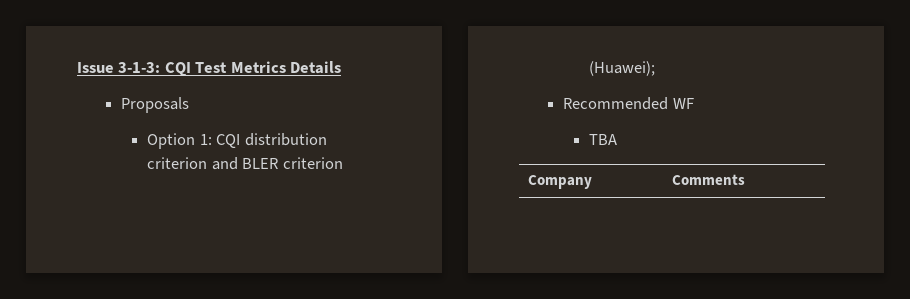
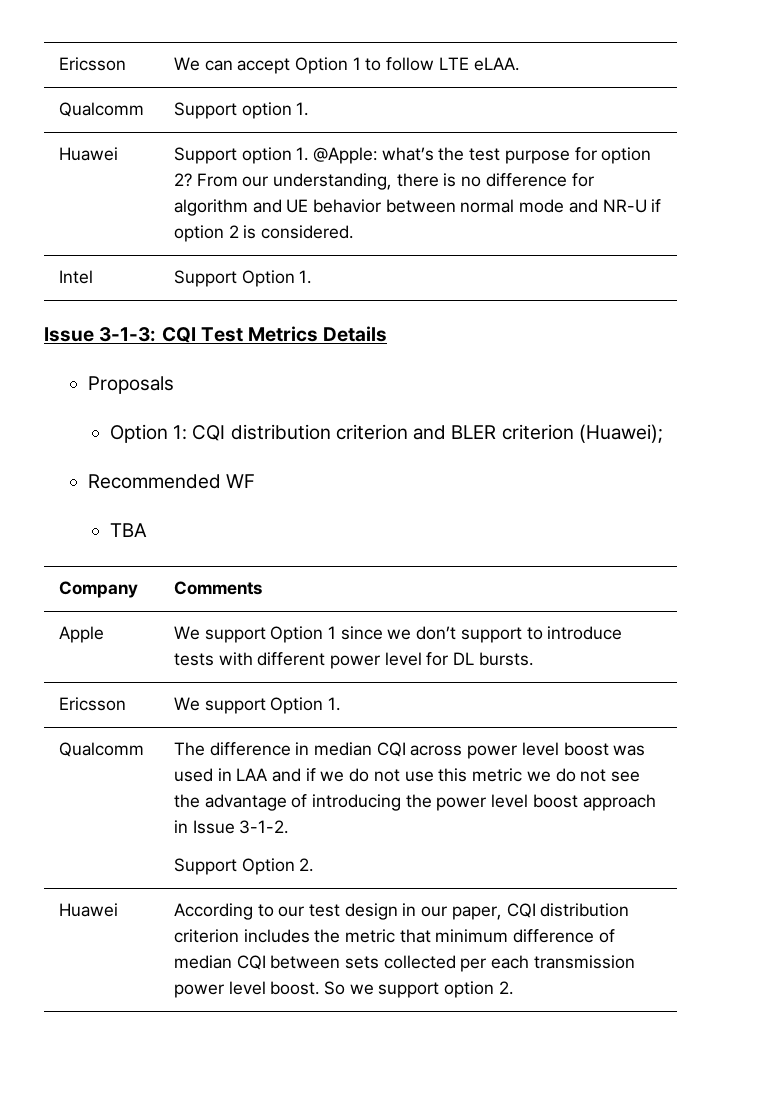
(77, 67) none -> [58,57,126,71] [173,57,519,74] [58,102,144,117] [173,102,309,119] [58,147,118,161] [173,147,652,164] [173,173,594,190] [173,199,662,216] [173,225,354,242] [58,270,93,284] [173,270,312,287] Ericsson | We can accept Option 1 to follow LTE eLAA. // Qualcomm | Support option 1. // Huawei | Support option 1. @Apple: what’s the test purpose for option 2? From our understanding, there is no difference for algorithm and UE behavior between normal mode and NR-U if option 2 is considered. // Intel | Support Option 1. //
(746, 179) none -> [58,626,104,643] [173,626,623,643] [173,652,533,669] [58,697,126,711] [173,697,341,714] [58,742,144,757] [173,742,646,759] [173,768,641,782] [173,794,656,811] [173,820,289,834] [173,858,314,875] [58,903,118,917] [173,903,630,920] [173,929,615,943] [173,955,635,972] [173,981,513,998] // Apple | We support Option 1 since we don’t support to introduce tests with different power level for DL bursts. // Ericsson | We support Option 1. // Qualcomm | The difference in median CQI across power level boost was used in LAA and if we do not use this metric we do not see the advantage of introducing the power level boost approach in Issue 3-1-2. // Support Option 2. // Huawei | According to our test design in our paper, CQI distribution criterion includes the metric that minimum difference of median CQI between sets collected per each transmission power level boost. So we support option 2.

